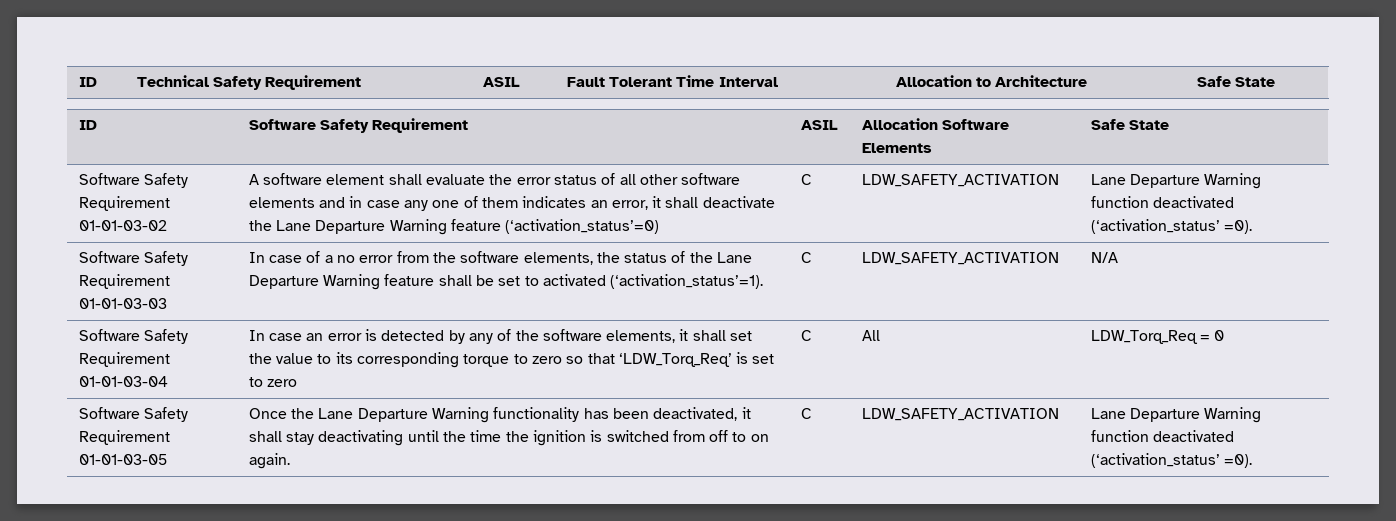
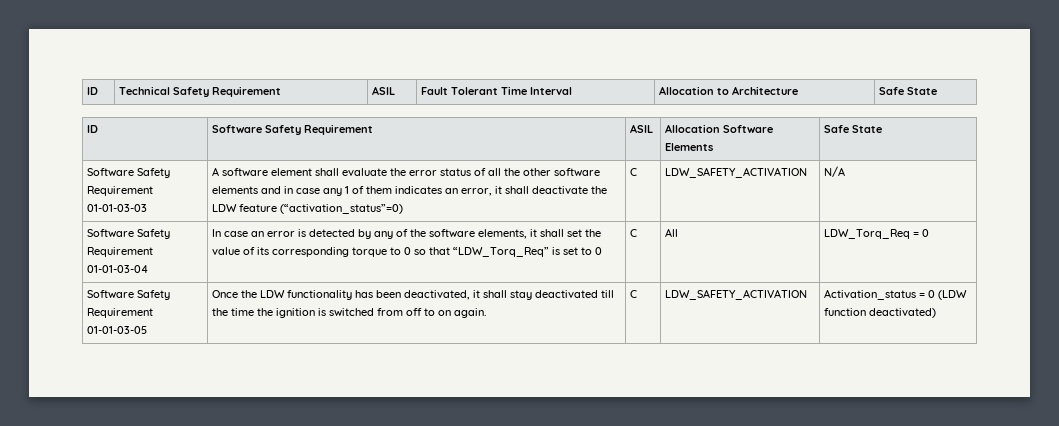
[78,220,167,231] 01-01-03-02 -> [87,204,148,212] 01-01-03-03
(636, 179) none -> [504,168,521,176] the
[432,200,460,208] one -> [345,186,350,194] 1
[275,219,660,235] [800,174,812,185] [861,174,1059,187] [1090,173,1262,189] [1090,196,1234,208] [1090,219,1252,234] [78,251,188,266] [78,274,170,289] [78,298,167,309] [248,251,753,265] [248,274,764,290] Lane Departure Warning feature (‘activation_status’=0) | C | LDW_SAFETY_ACTIVATION | Lane Departure Warning function deactivated (‘activation_status’ =0). // Software Safety Requirement 01-01-03-03 | In case of a no error from the software elements, the status of the Lane Departure Warning feature shall be set to activated (‘activation_status’=1). -> [212,204,404,214] LDW feature (“activation_status”=0)
[317,354,332,364] to -> [243,247,256,255] of
[531,356,562,364] zero -> [404,247,412,255] 0
[618,353,732,367] ‘LDW_Torq_Req’ -> [453,247,550,257] “LDW_Torq_Req”
[266,379,297,387] zero -> [595,247,603,255] 0
[318,407,489,423] Lane Departure Warning -> [260,290,286,298] LDW
[318,430,439,446] deactivating until -> [535,290,615,298] deactivated till
[1090,407,1262,423] [1090,430,1234,442] [1090,453,1252,468] Lane Departure Warning function deactivated (‘activation_status’ =0). -> [824,289,968,300] [824,308,937,318] Activation_status = 0 (LDW function deactivated)

